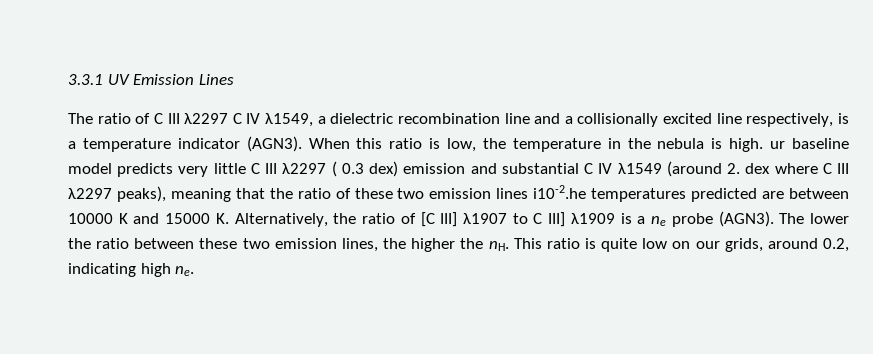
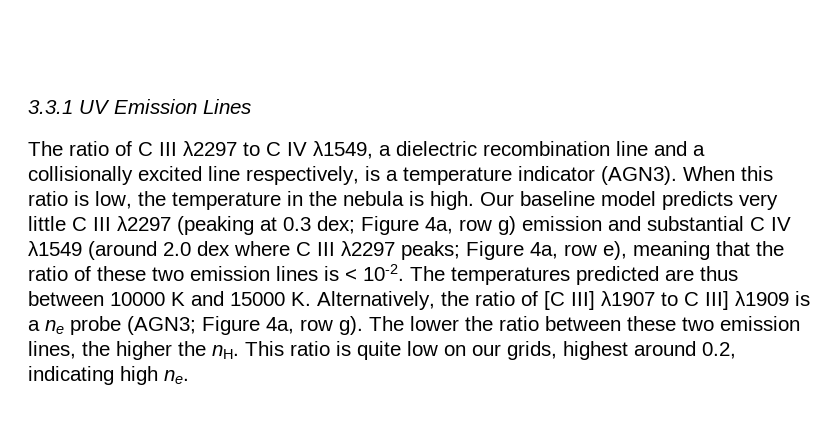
(229, 118) none -> [243,142,260,156] to
[770,141,786,149] ur -> [480,192,514,206] Our
[331,161,399,177] ( 0.3 dex) -> [177,216,516,235] (peaking at 0.3 dex; Figure 4a, row g)
[727,163,741,174] 2. -> [163,242,191,256] 2.0
[116,186,166,202] peaks), -> [401,241,627,260] peaks; Figure 4a, row e),
[533,185,587,199] i10-2.he -> [324,264,445,281] is < 10-2. The
(785, 195) none -> [700,266,738,281] thus
[718,211,774,227] (AGN3). -> [127,316,363,335] (AGN3; Figure 4a, row g).
(763, 245) none -> [563,341,628,360] highest

